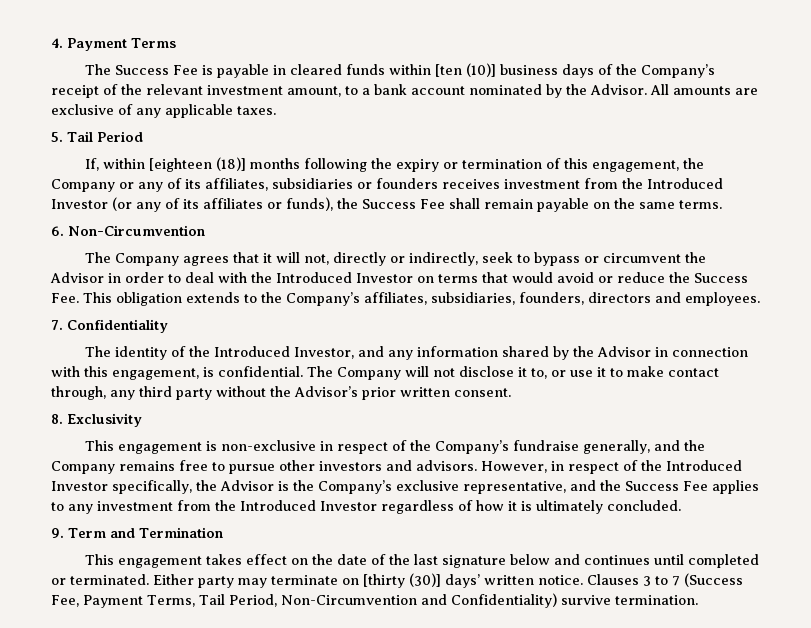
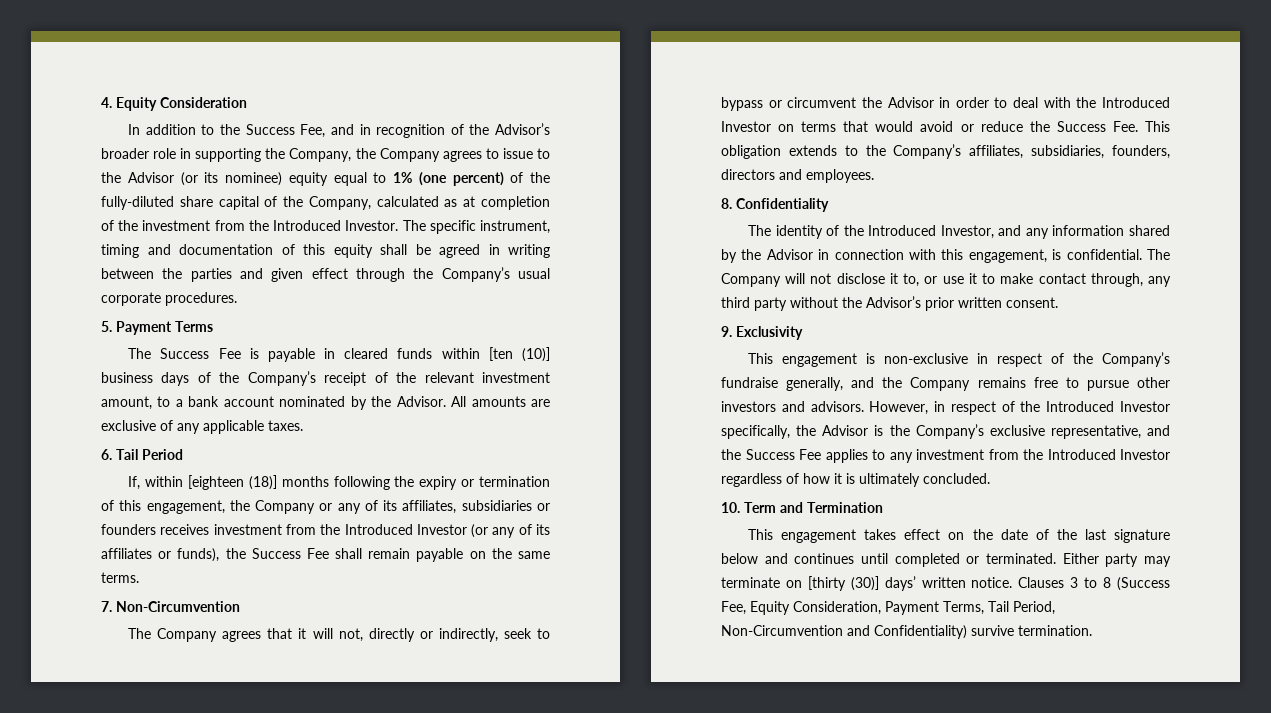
(63, 43) none -> [116,97,247,111] [128,123,550,138] [101,148,550,162] [101,172,550,186] [101,196,550,210] [101,220,550,234] [101,244,550,258] [101,267,550,282] [101,292,237,306] [101,321,112,332] Equity Consideration // In addition to the Success Fee, and in recognition of the Advisor’s broader role in supporting the Company, the Company agrees to issue to the Advisor (or its nominee) equity equal to 1% (one percent) of the fully-diluted share capital of the Company, calculated as at completion of the investment from the Introduced Investor. The specific instrument, timing and documentation of this equity shall be agreed in writing between the parties and given effect through the Company’s usual corporate procedures. // 5.
[51,132,63,142] 5. -> [101,449,112,460] 6.
[51,226,64,236] 6. -> [101,601,112,612] 7.
[51,320,63,330] 7. -> [721,198,732,209] 8.
[51,414,63,424] 8. -> [721,326,732,337] 9.
[51,528,64,538] 9. -> [721,502,740,513] 10.
[672,576,680,586] 7 -> [1103,577,1112,588] 8
(79, 601) none -> [750,601,881,615] Equity Consideration,

